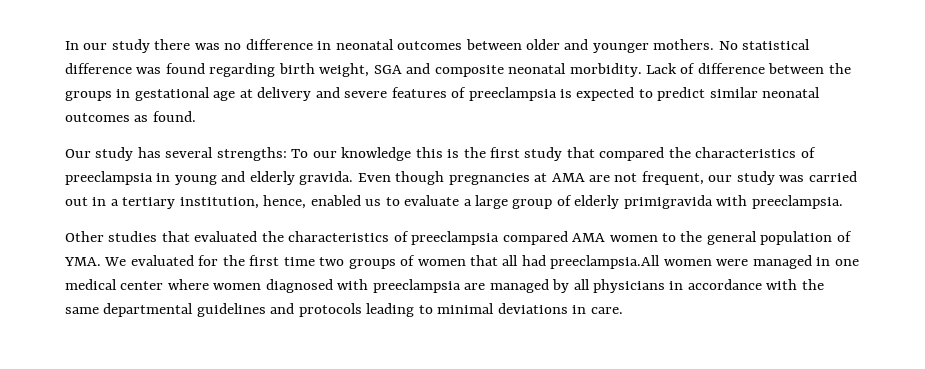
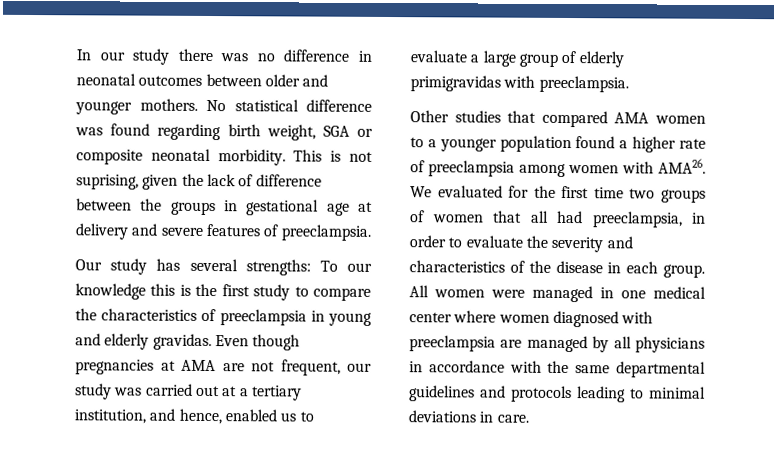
[406,63,431,74] and -> [356,128,373,137] or
[646,63,678,74] Lack -> [293,149,373,162] [76,173,236,190] This is not suprising, given the lack
[468,87,821,101] [65,111,196,122] preeclampsia is expected to predict similar neonatal outcomes as found. -> [280,224,372,241] preeclampsia.
[566,147,665,161] that compared -> [294,286,371,301] to compare
[299,171,354,185] gravida. -> [152,333,212,351] gravidas.
[92,197,107,206] in -> [222,386,238,397] at
(259, 203) none -> [149,408,176,421] and
[623,195,713,209] primigravida -> [410,75,501,92] primigravidas
[194,231,852,245] [64,257,101,266] evaluated the characteristics of preeclampsia compared AMA women to the general population of YMA. -> [541,110,706,128] [410,135,706,153] [410,158,706,177] compared AMA women to a younger population found a higher rate of preeclampsia among women with AMA26.
[550,255,661,269] preeclampsia.All -> [592,211,706,228] [409,235,633,253] [409,260,705,278] [409,285,429,298] preeclampsia, in order to evaluate the severity and characteristics of the disease in each group. All

